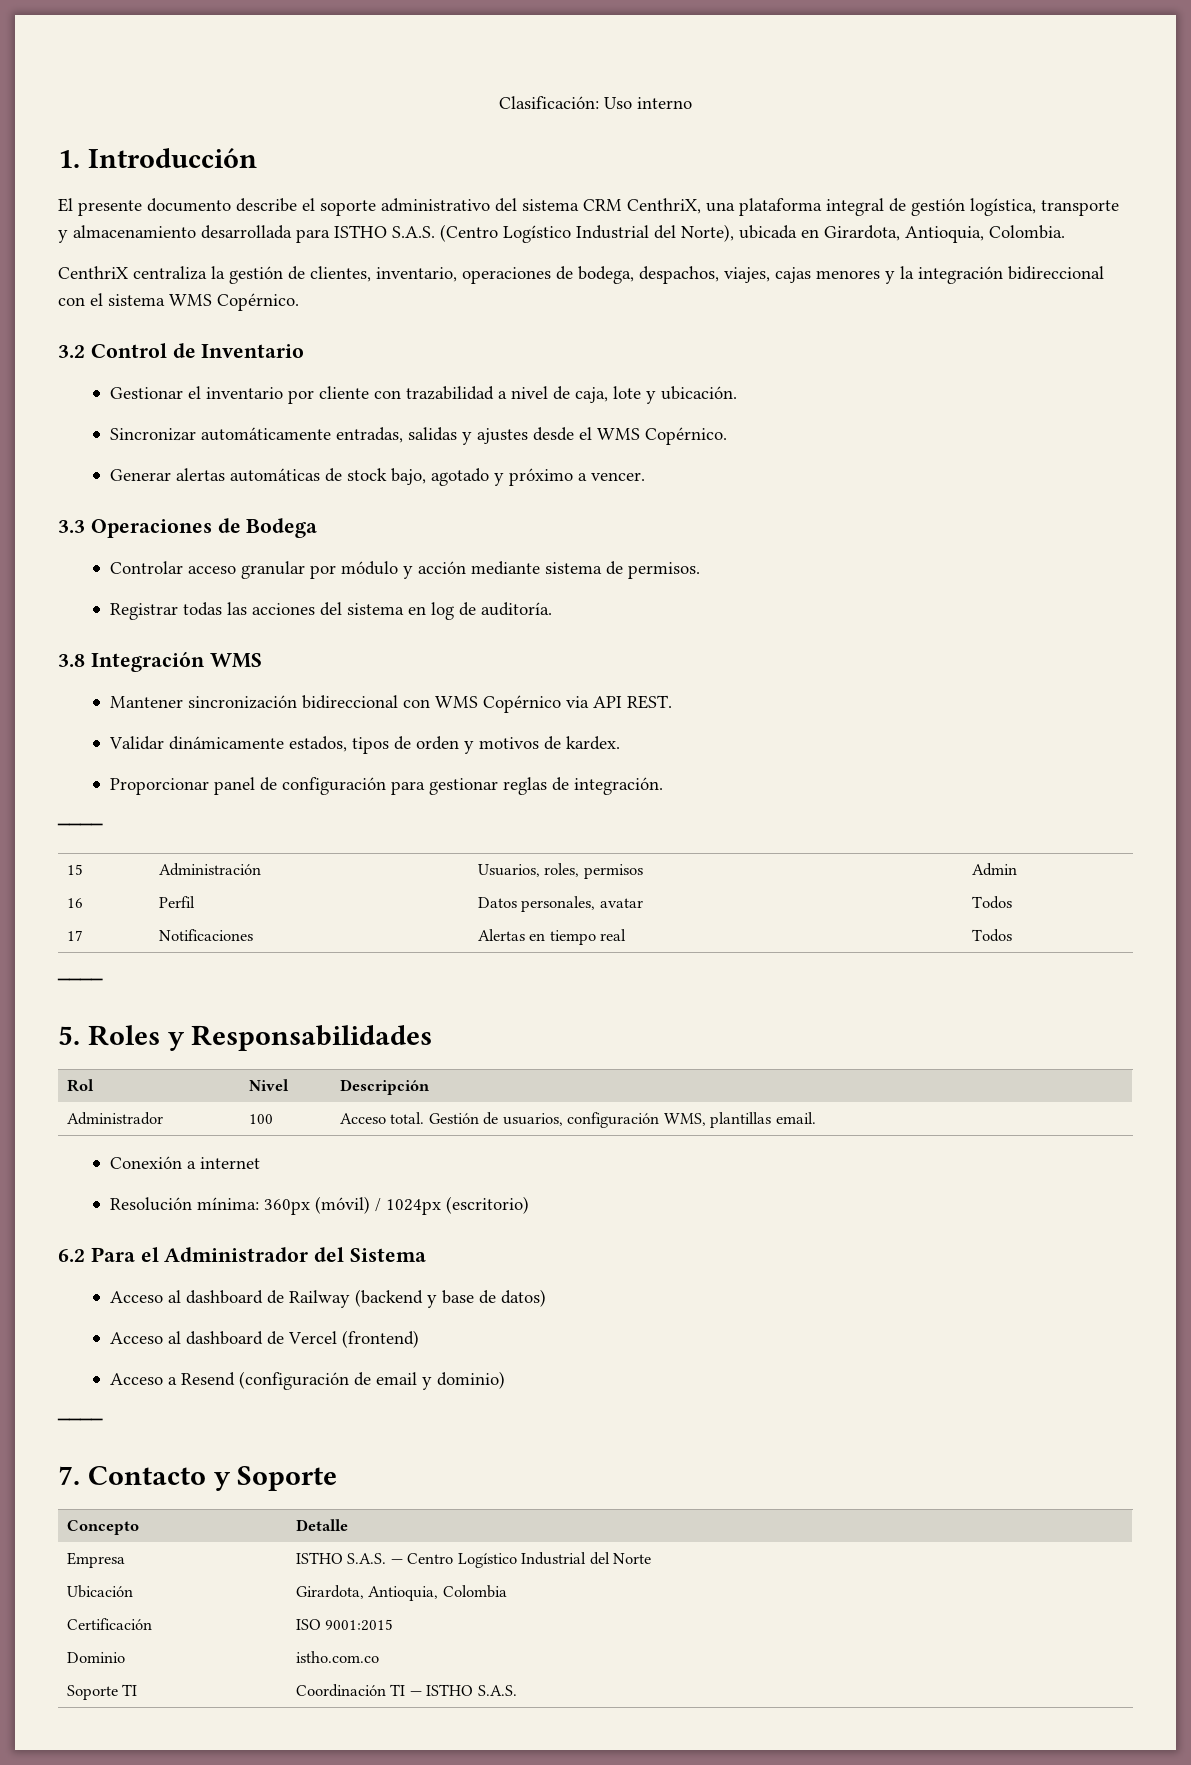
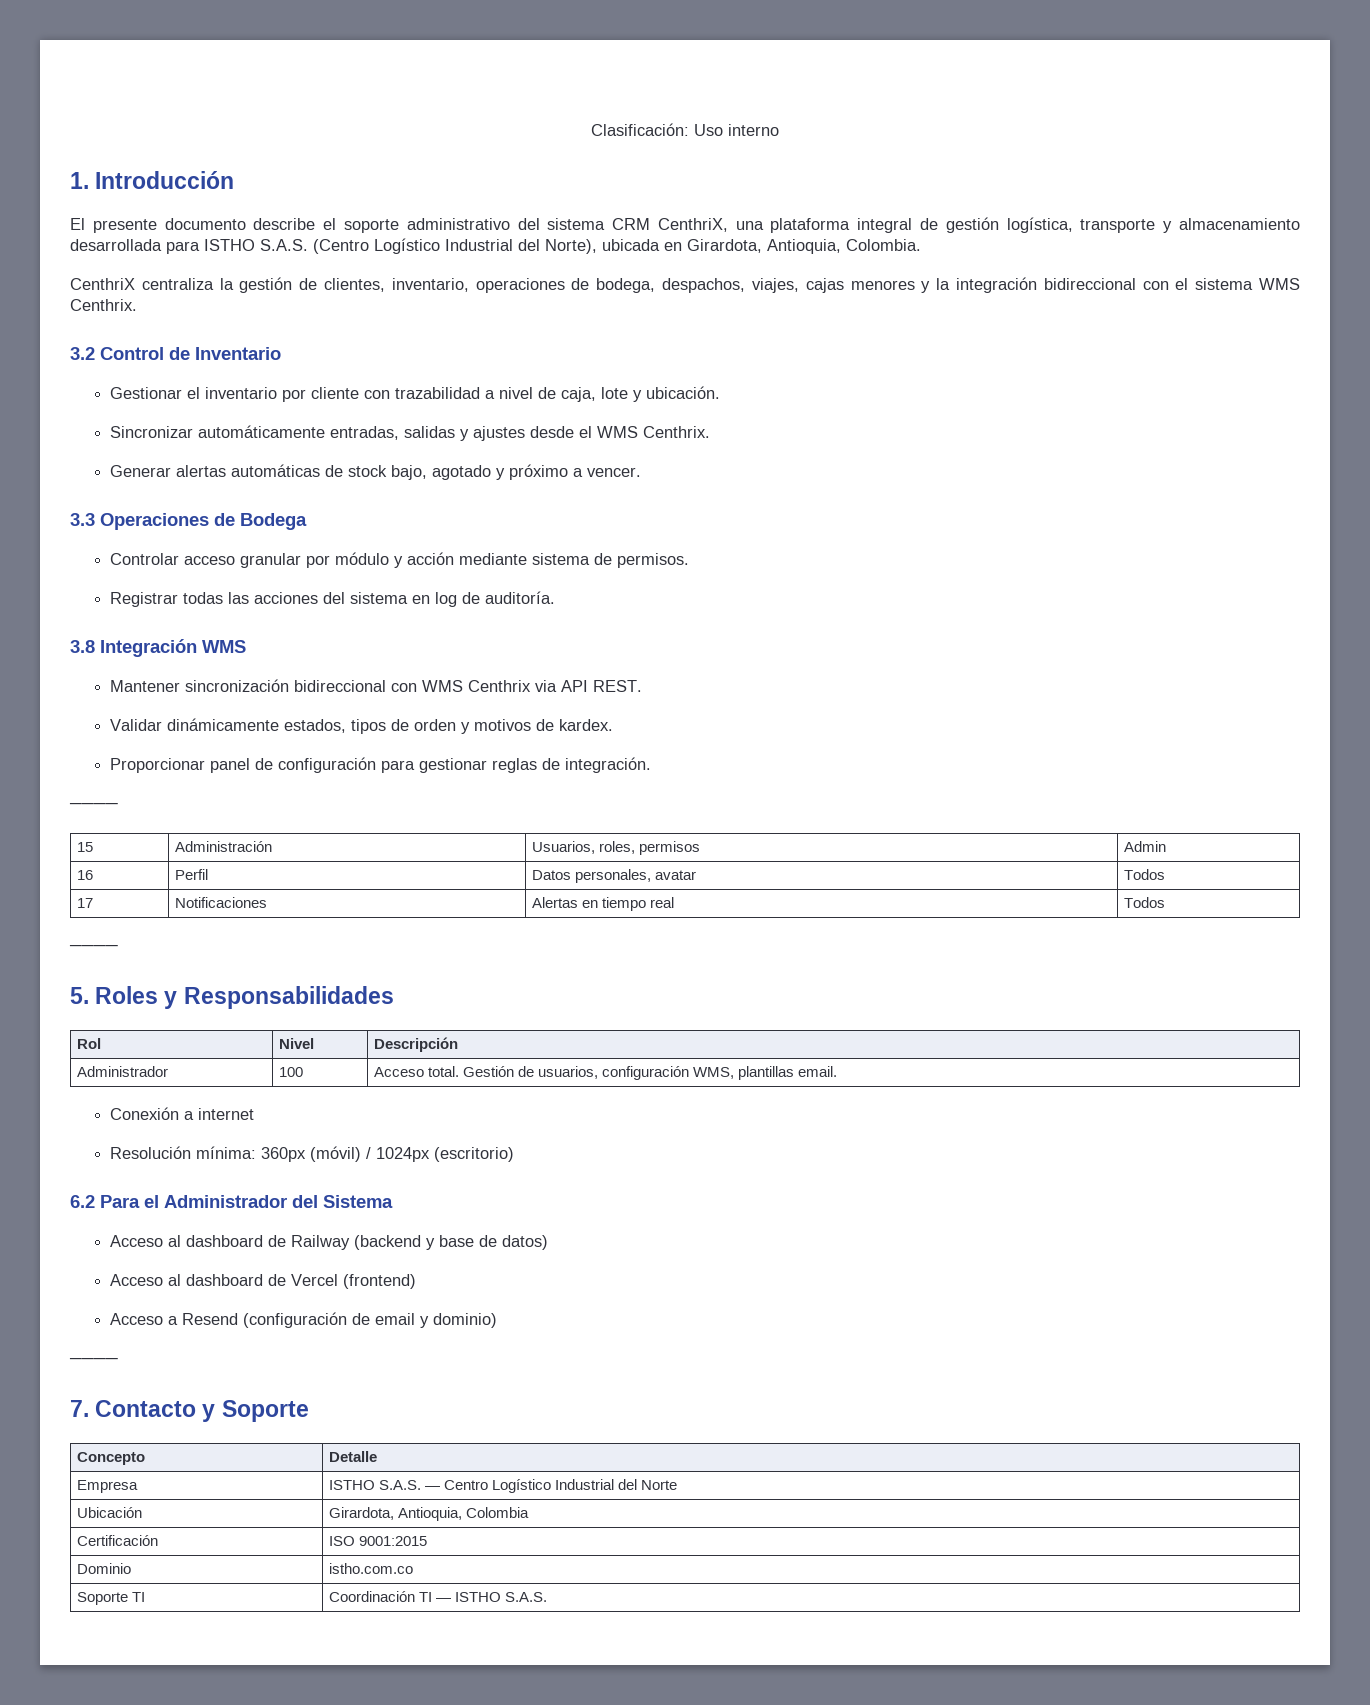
[217,293,299,311] Copérnico. -> [70,299,137,311] Centhrix.
[644,427,727,445] Copérnico. -> [642,426,710,438] Centhrix.
[482,695,561,713] Copérnico -> [467,680,531,692] Centhrix

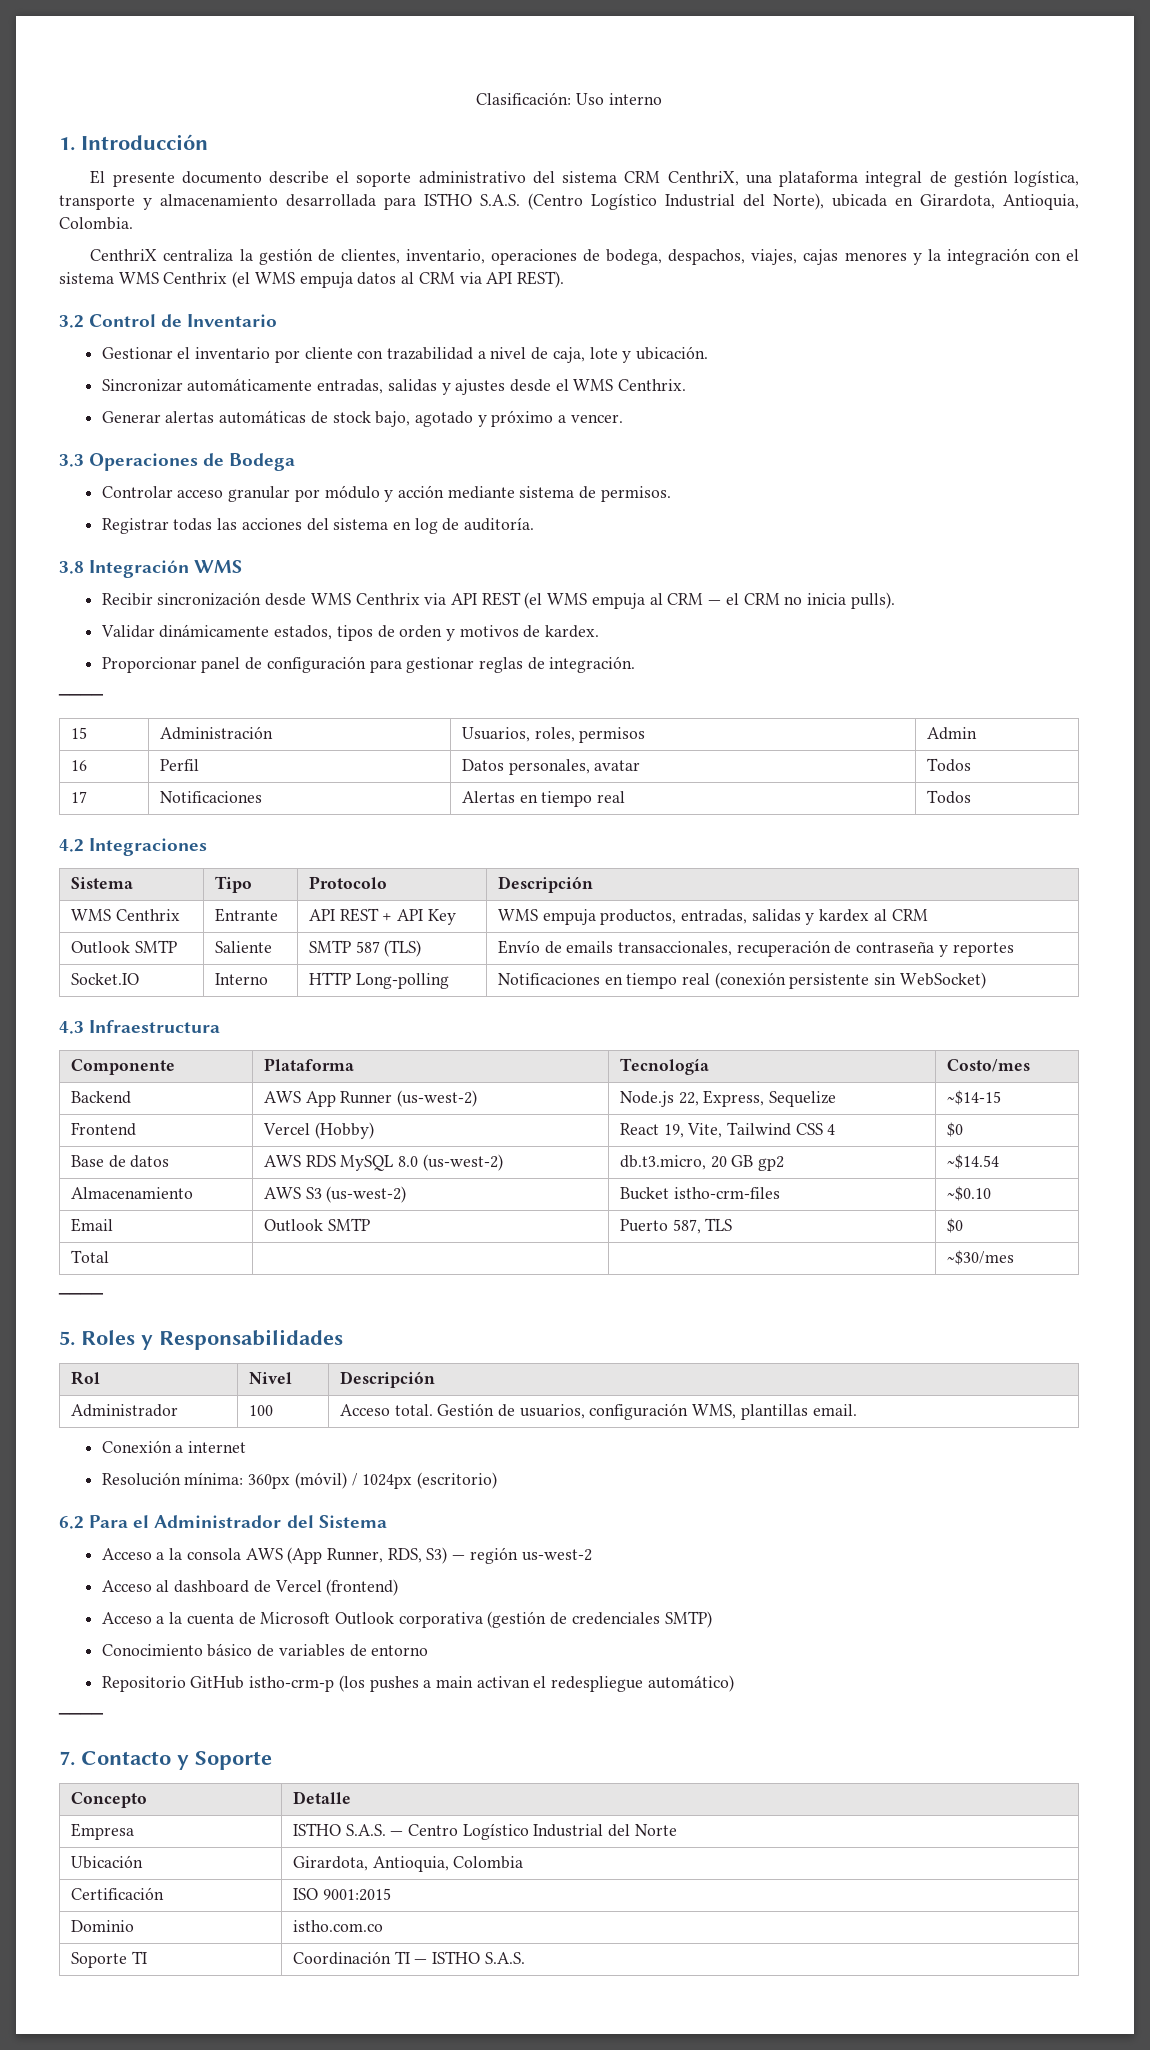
[1043,278,1136,290] bidireccional -> (1030, 256) none
[70,299,137,311] Centhrix. -> [163,271,564,288] Centhrix (el WMS empuja datos al CRM via API REST).
[109,679,642,692] Mantener sincronización bidireccional con WMS Centhrix via API REST. -> [101,592,895,609] Recibir sincronización desde WMS Centhrix via API REST (el WMS empuja al CRM — el CRM no inicia pulls).
(1165, 902) none -> [59,838,208,856] [70,877,133,889] [214,876,252,893] [308,876,387,889] [497,876,593,893] [70,909,180,921] [214,908,278,922] [308,908,456,925] [497,909,928,925] [70,940,177,954] [214,941,272,953] [308,940,422,957] [497,940,1014,957] [70,973,139,985] [214,973,268,985] [308,972,449,989] [497,972,986,989] [59,1020,221,1034] [70,1059,175,1075] [263,1058,354,1071] [619,1058,709,1075] [946,1059,1030,1072] [70,1091,131,1104] [263,1090,477,1107] [619,1090,836,1107] [946,1090,1001,1105] [70,1122,136,1136] [262,1122,374,1139] [619,1122,836,1138] [946,1122,963,1137] [70,1155,170,1168] [263,1154,503,1171] [619,1155,784,1171] [946,1154,999,1169] [70,1187,193,1199] [263,1186,407,1203] [619,1187,780,1200] [946,1186,991,1201] [70,1218,113,1232] [263,1218,370,1232] [619,1218,733,1234] [946,1218,963,1233] [70,1250,109,1263] [946,1250,1014,1265] // 4.2 Integraciones // Sistema | Tipo | Protocolo | Descripción // WMS Centhrix | Entrante | API REST + API Key | WMS empuja productos, entradas, salidas y kardex al CRM // Outlook SMTP | Saliente | SMTP 587 (TLS) | Envío de emails transaccionales, recuperación de contraseña y reportes // Socket.IO | Interno | HTTP Long-polling | Notificaciones en tiempo real (conexión persistente sin WebSocket) // 4.3 Infraestructura // Componente | Plataforma | Tecnología | Costo/mes // Backend | AWS App Runner (us-west-2) | Node.js 22, Express, Sequelize | ~$14-15 // Frontend | Vercel (Hobby) | React 19, Vite, Tailwind CSS 4 | $0 // Base de datos | AWS RDS MySQL 8.0 (us-west-2) | db.t3.micro, 20 GB gp2 | ~$14.54 // Almacenamiento | AWS S3 (us-west-2) | Bucket istho-crm-files | ~$0.10 // Email | Outlook SMTP | Puerto 587, TLS | $0 // Total | | | ~$30/mes
[167,1235,548,1250] al dashboard de Railway (backend y base de datos) -> [156,1547,592,1564] a la consola AWS (App Runner, RDS, S3) — región us-west-2
[181,1312,497,1328] Resend (configuración de email y dominio) -> [169,1611,712,1628] [101,1643,429,1657] [101,1675,734,1692] la cuenta de Microsoft Outlook corporativa (gestión de credenciales SMTP) // Conocimiento básico de variables de entorno // Repositorio GitHub istho-crm-p (los pushes a main activan el redespliegue automático)

